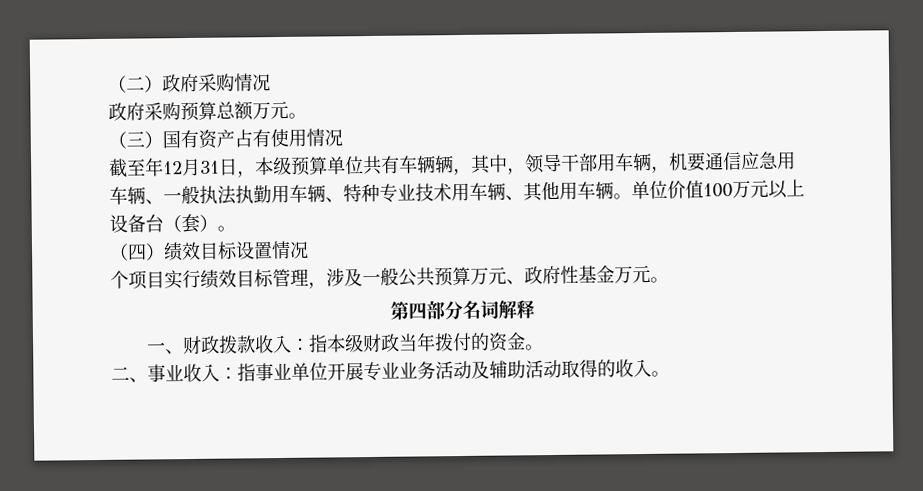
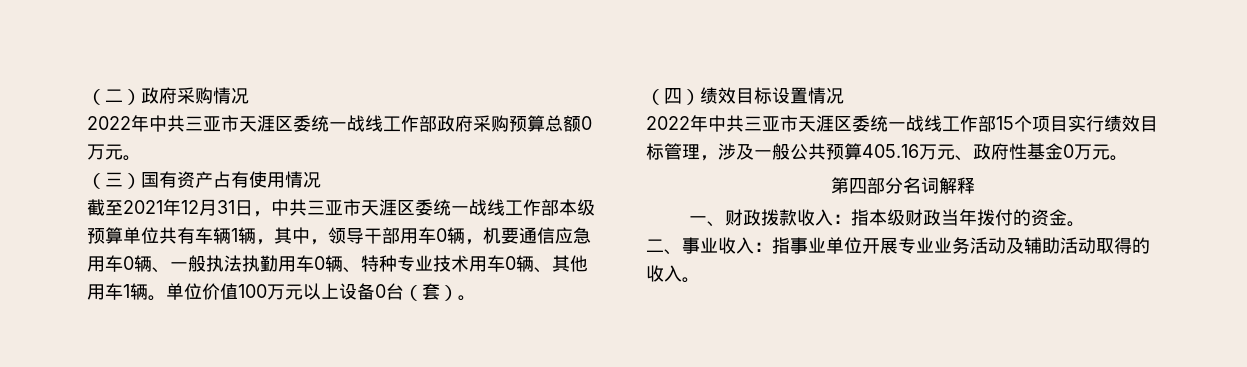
(271, 83) none -> [87,115,437,132] 2022年中共三亚市天涯区委统一战线工作部
(254, 111) none -> [581,116,592,130] 0
(146, 167) none -> [123,200,163,214] 2021
(256, 174) none -> [271,199,559,216] 中共三亚市天涯区委统一战线工作部
(436, 164) none -> [231,228,238,242] 1
(634, 162) none -> [436,228,447,242] 0
(128, 195) none -> [123,256,134,270] 0
(308, 193) none -> [314,256,325,270] 0
(488, 191) none -> [505,256,516,270] 0
(596, 190) none -> [123,284,130,298] 1
(146, 223) none -> [375,284,386,298] 0
(309, 250) none -> [646,115,1014,132] 2022年中共三亚市天涯区委统一战线工作部15
(471, 276) none -> [862,144,919,158] 405.16
(615, 274) none -> [1063,144,1074,158] 0

